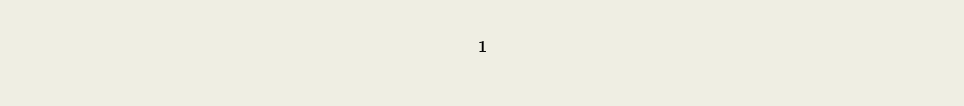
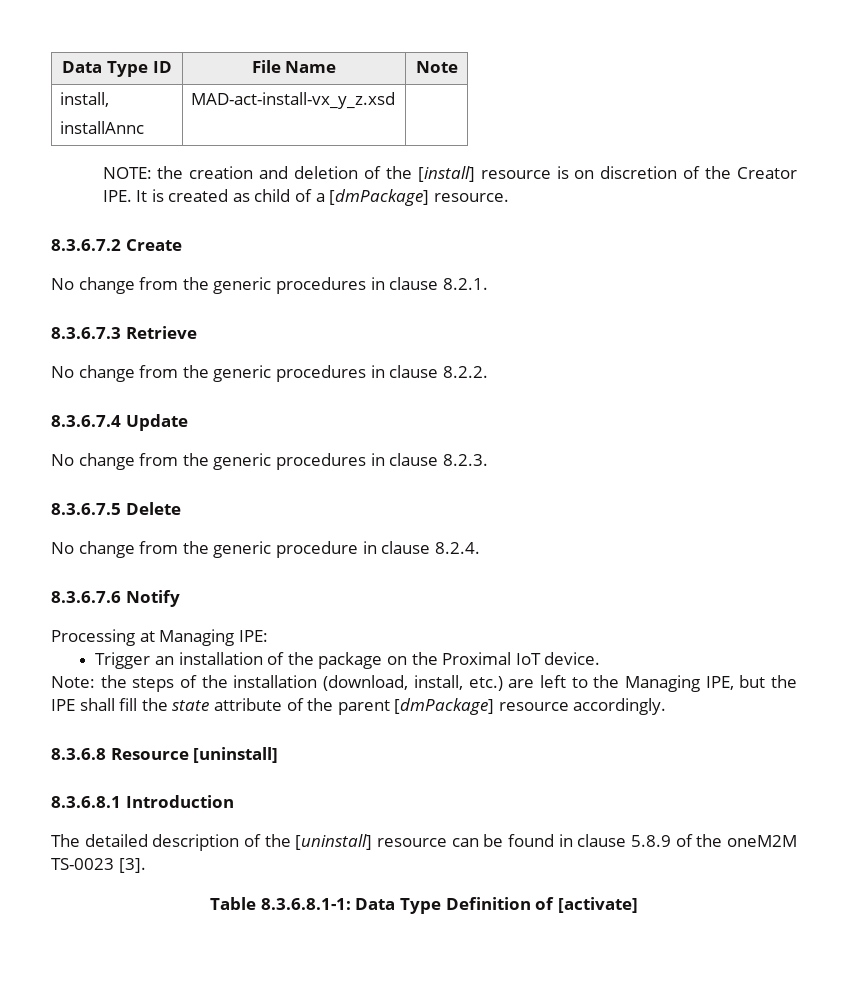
[477,41,487,52] 1 -> [62,61,172,77] [251,60,337,73] [415,61,458,73] [60,92,110,107] [60,121,145,134] [191,92,396,109] [102,166,797,182] [102,189,509,206] [51,239,182,251] [51,277,488,294] [51,326,197,339] [51,365,488,382] [51,414,188,431] [51,453,488,470] [51,502,181,515] [51,541,480,558] [51,590,180,607] [51,629,268,646] [95,652,601,669] [51,675,797,692] [51,698,667,715] [51,747,279,763] [51,795,234,808] [51,834,797,851] [51,858,146,873] [210,897,638,914] Data Type ID | File Name | Note // install, // installAnnc | MAD-act-install-vx_y_z.xsd | // NOTE: the creation and deletion of the [install] resource is on discretion of the Creator IPE. It is created as child of a [dmPackage] resource. // 8.3.6.7.2 Create // No change from the generic procedures in clause 8.2.1. // 8.3.6.7.3 Retrieve // No change from the generic procedures in clause 8.2.2. // 8.3.6.7.4 Update // No change from the generic procedures in clause 8.2.3. // 8.3.6.7.5 Delete // No change from the generic procedure in clause 8.2.4. // 8.3.6.7.6 Notify // Processing at Managing IPE: // Trigger an installation of the package on the Proximal IoT device. // Note: the steps of the installation (download, install, etc.) are left to the Managing IPE, but the IPE shall fill the state attribute of the parent [dmPackage] resource accordingly. // 8.3.6.8 Resource [uninstall] // 8.3.6.8.1 Introduction // The detailed description of the [uninstall] resource can be found in clause 5.8.9 of the oneM2M TS-0023 [3]. // Table 8.3.6.8.1-1: Data Type Definition of [activate]

